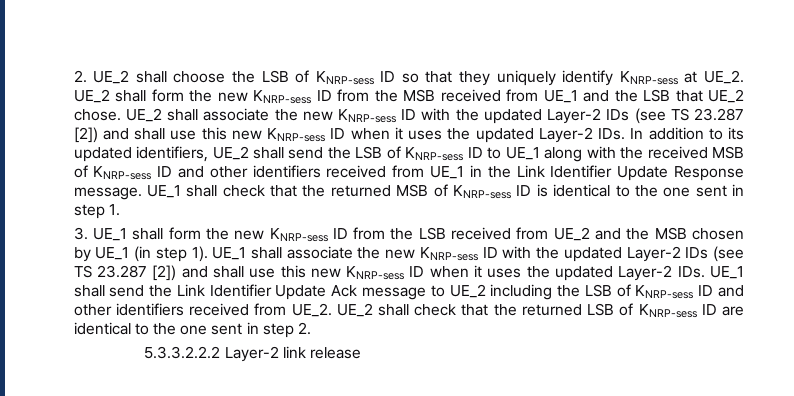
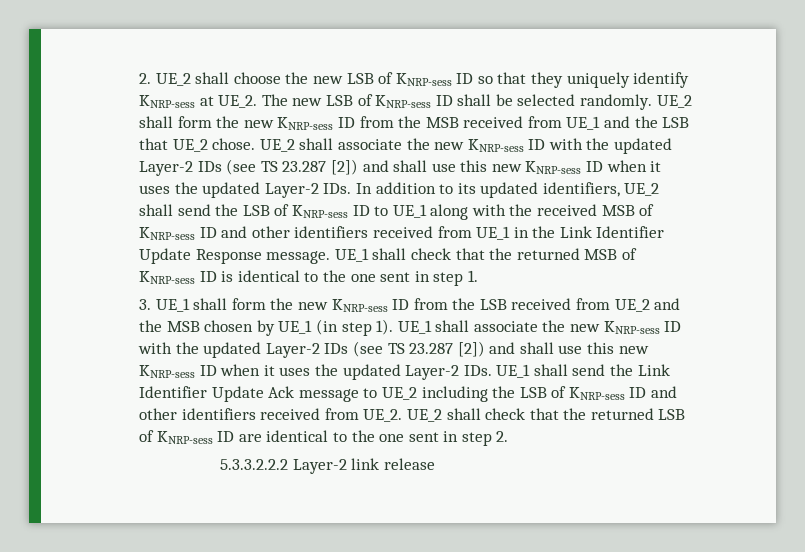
(255, 77) none -> [312,76,343,84] new
(744, 77) none -> [261,94,653,110] The new LSB of KNRP-sess ID shall be selected randomly.

